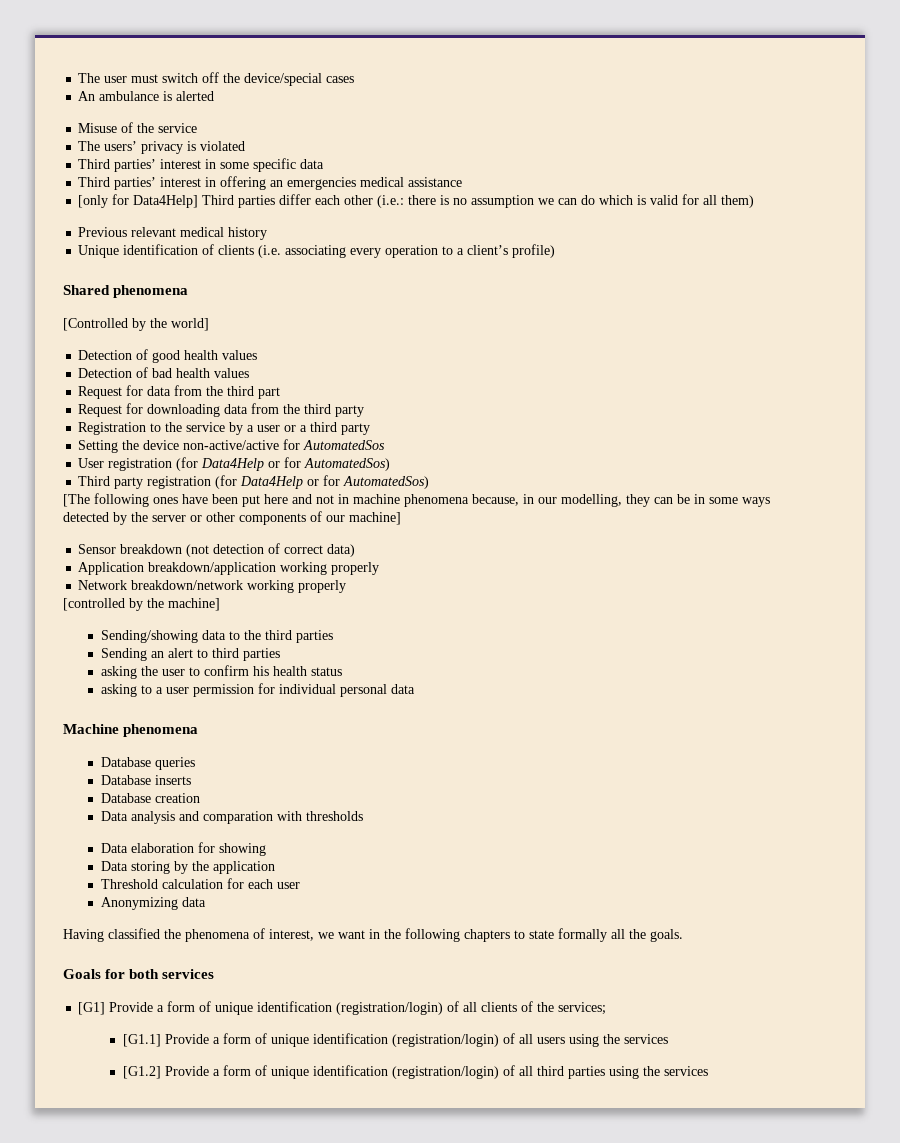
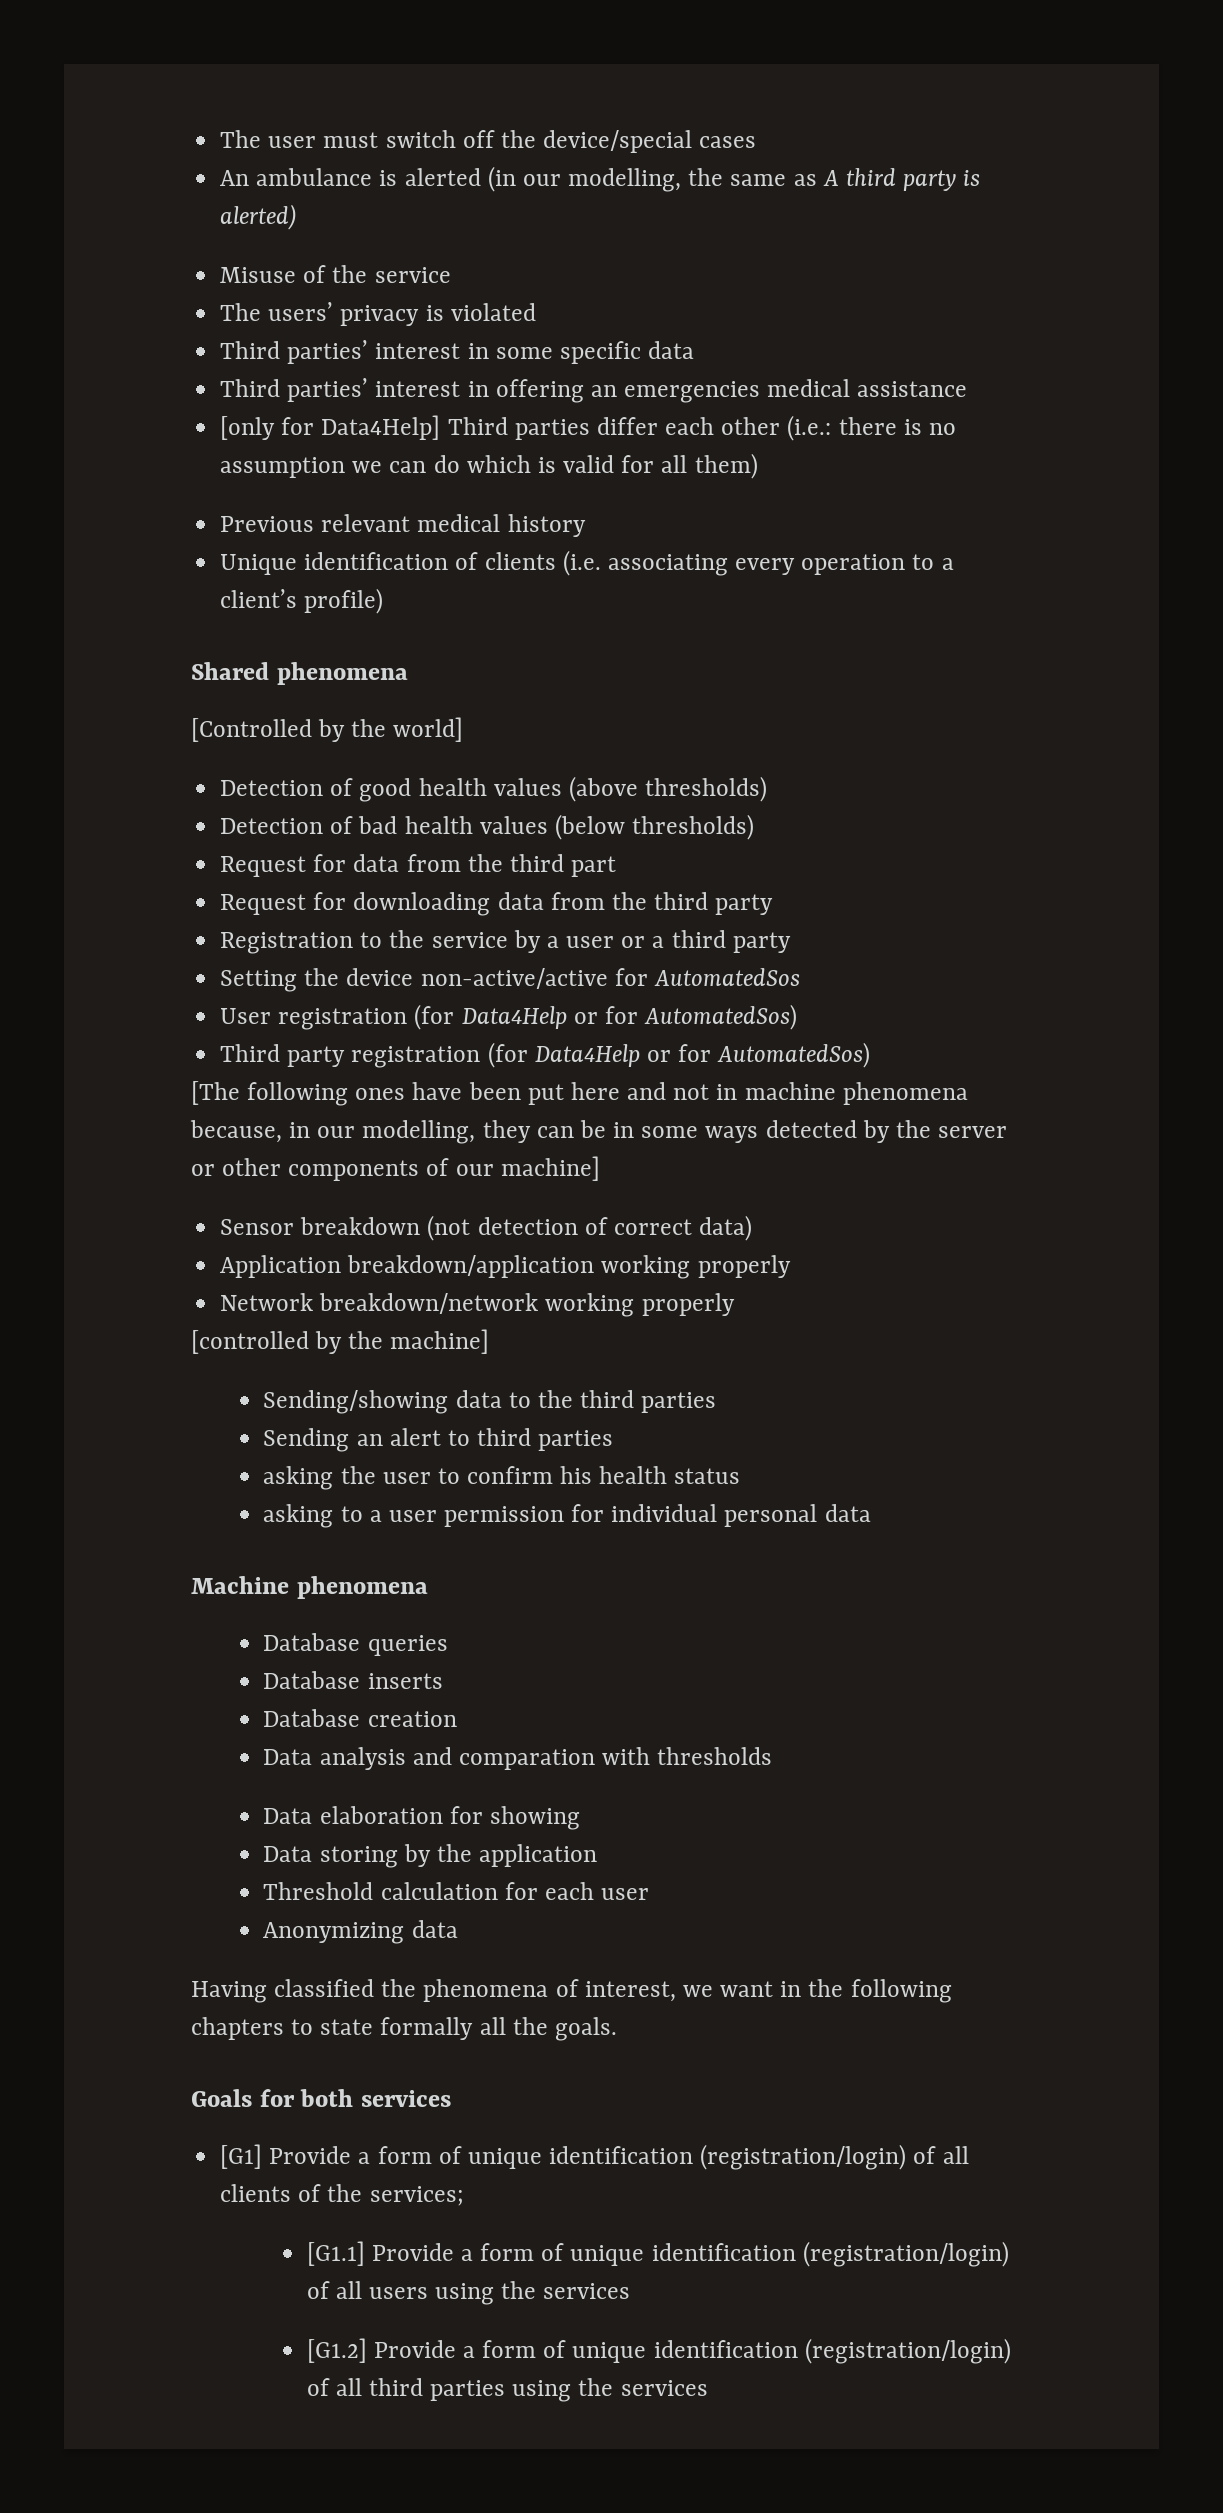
(215, 96) none -> [487,166,981,192] [220,204,297,230] (in our modelling, the same as A third party is alerted)
(258, 355) none -> [568,776,768,802] (above thresholds)
(250, 373) none -> [554,814,755,840] (below thresholds)

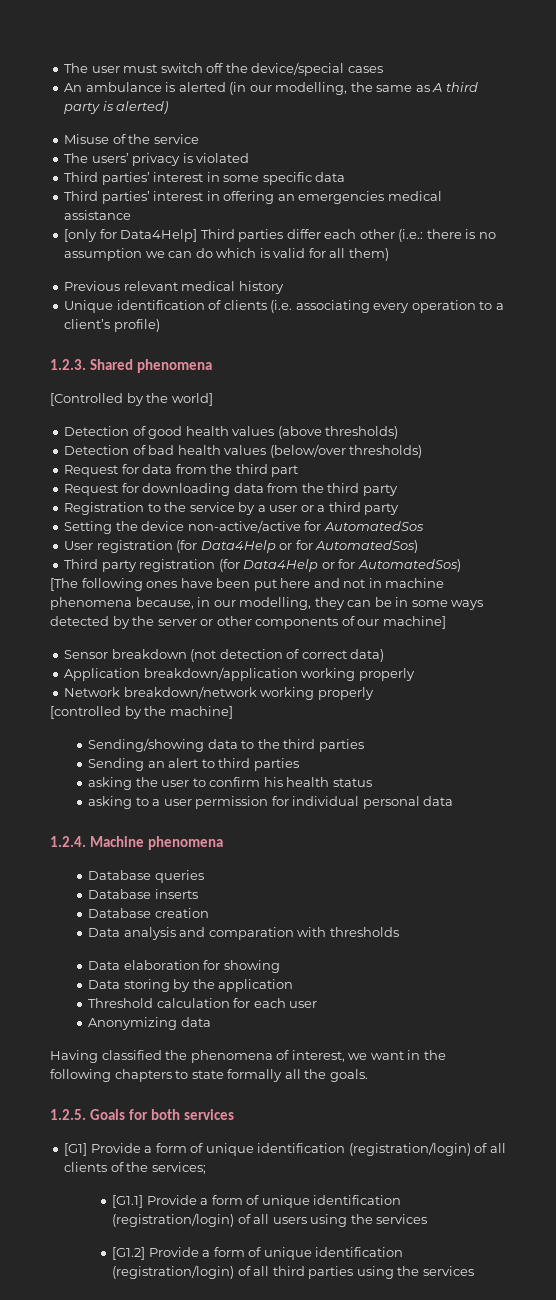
(384, 601) none -> [50,359,86,370] 1.2.3.
[554,814,625,840] (below -> [269,444,346,458] (below/over
(871, 1513) none -> [50,836,86,847] 1.2.4.
(617, 2029) none -> [50,1109,86,1120] 1.2.5.

